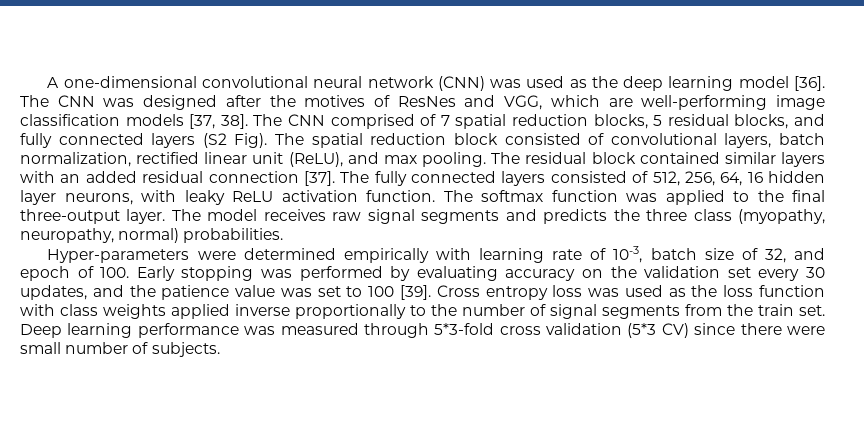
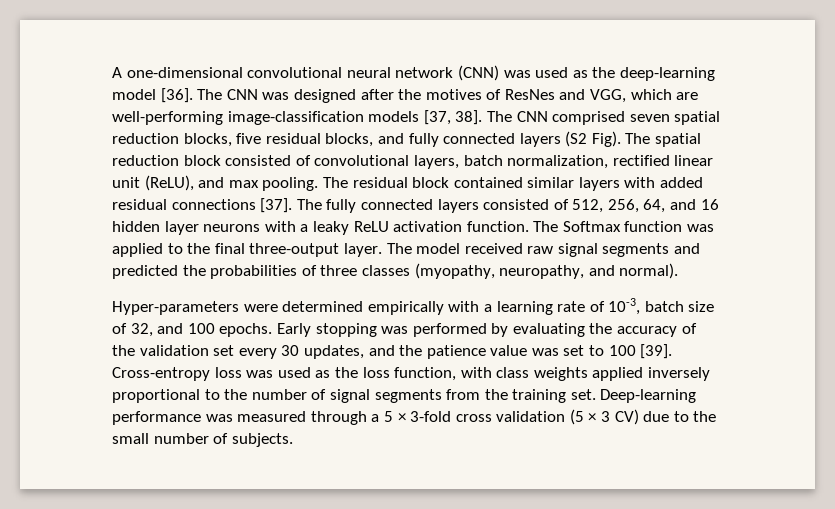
[623,76,734,91] deep learning -> [619,67,715,81] deep-learning
[775,95,825,110] [20,114,120,126] image classification -> [227,111,364,125] image-classification
[420,114,450,126] of 7 -> [629,114,670,122] seven
[653,115,663,126] 5 -> [236,133,262,144] five
[60,174,81,183] an -> (656, 182) none
[208,171,299,183] connection -> [171,199,256,210] connections
(743, 179) none -> [670,199,697,210] and
[64,190,176,205] neurons, with -> [203,221,309,232] neurons with a
[481,190,543,202] softmax -> [562,221,621,232] Softmax
[263,209,326,221] receives -> [464,243,523,254] received
[543,209,825,224] [20,228,284,243] predicts the three class (myopathy, neuropathy, normal) probabilities. -> [112,263,679,279] predicted the probabilities of three classes (myopathy, neuropathy, and normal).
(471, 254) none -> [483,304,492,312] a
[20,266,130,281] epoch of 100. -> [187,323,273,337] 100 epochs.
[505,269,604,281] accuracy on -> [589,323,697,337] the accuracy of
[436,285,548,300] Cross entropy -> [112,367,210,381] Cross-entropy
[759,285,826,297] function -> [394,367,457,381] function,
[235,304,406,319] inverse proportionally -> [648,367,711,381] [112,389,200,403] inversely proportional
[758,304,825,316] [20,323,825,338] train set. Deep learning performance was measured through 5*3-fold cross validation (5*3 CV) since there were -> [512,389,697,403] [112,409,717,425] training set. Deep-learning performance was measured through a 5 × 3-fold cross validation (5 × 3 CV) due to the

